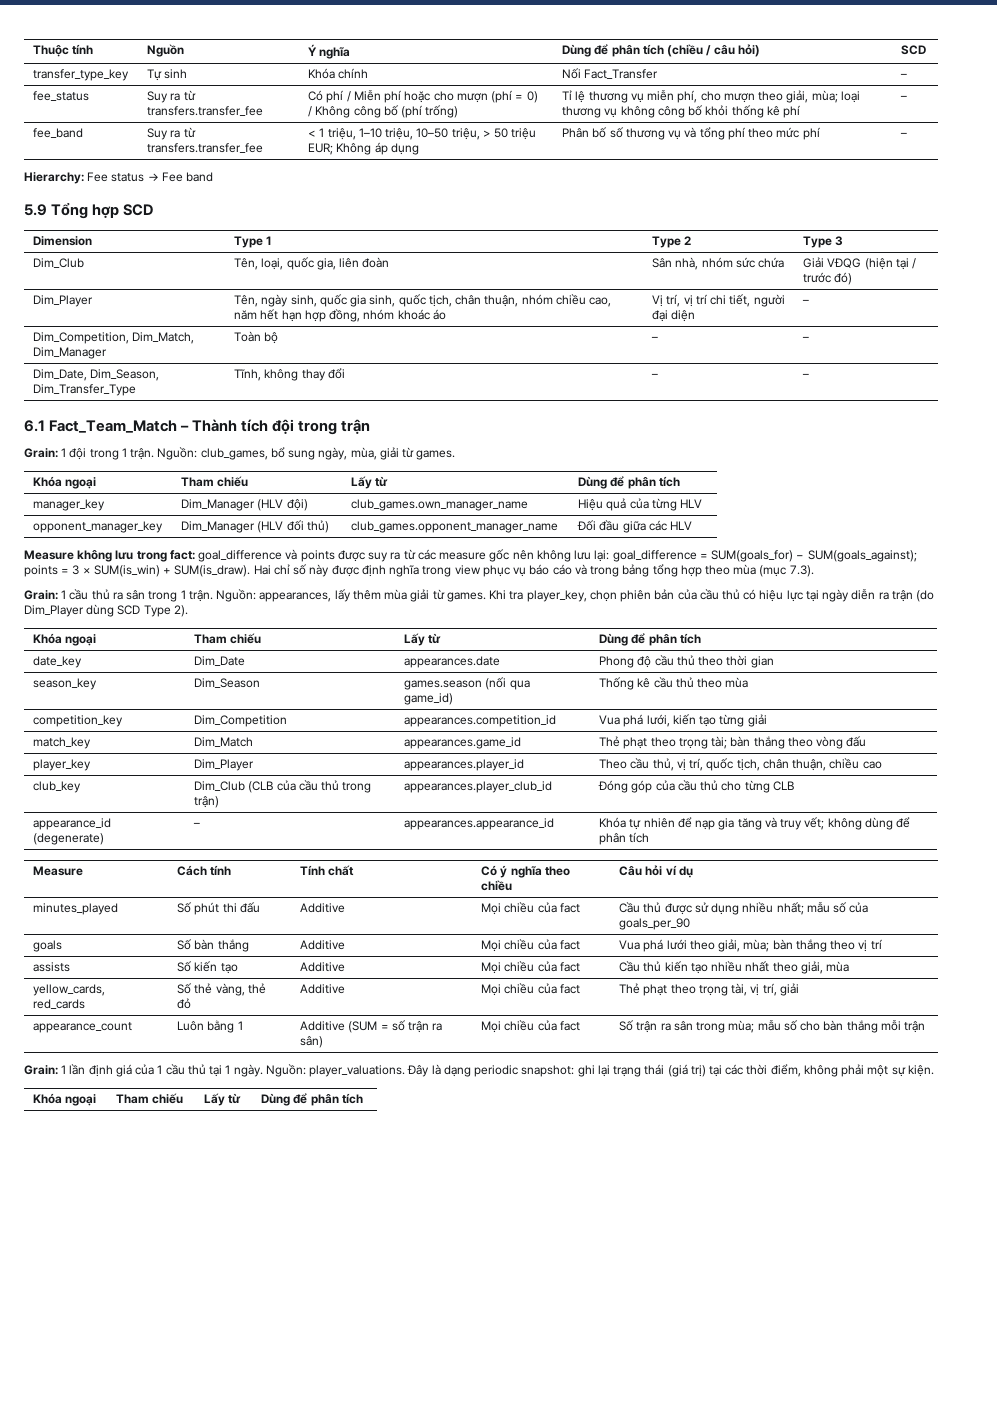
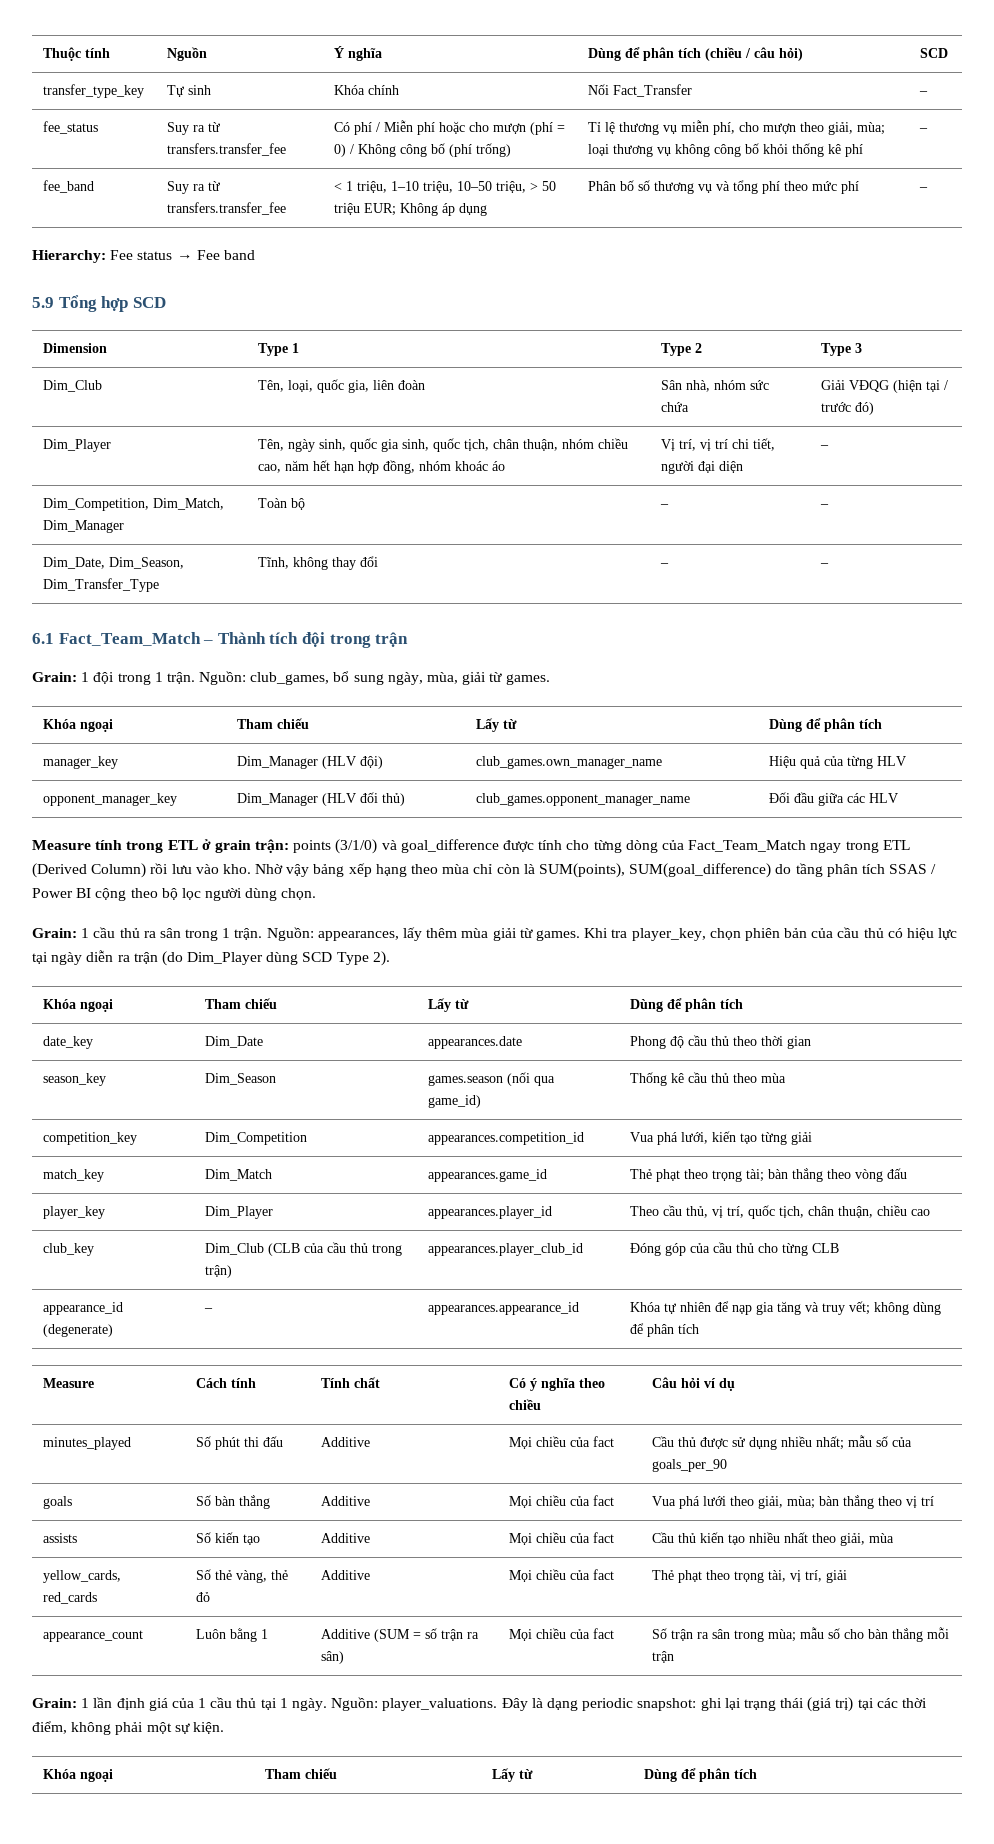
[77,549,917,562] [24,564,814,577] không lưu trong fact: goal_difference và points được suy ra từ các measure gốc nên không lưu lại: goal_difference = SUM(goals_for) − SUM(goals_against); points = 3 × SUM(is_win) + SUM(is_draw). Hai chỉ số này được định nghĩa trong view phục vụ báo cáo và trong bảng tổng hợp theo mùa (mục 7.3). -> [95,839,910,854] [32,863,937,878] [32,888,317,901] tính trong ETL ở grain trận: points (3/1/0) và goal_difference được tính cho từng dòng của Fact_Team_Match ngay trong ETL (Derived Column) rồi lưu vào kho. Nhờ vậy bảng xếp hạng theo mùa chỉ còn là SUM(points), SUM(goal_difference) do tầng phân tích SSAS / Power BI cộng theo bộ lọc người dùng chọn.

